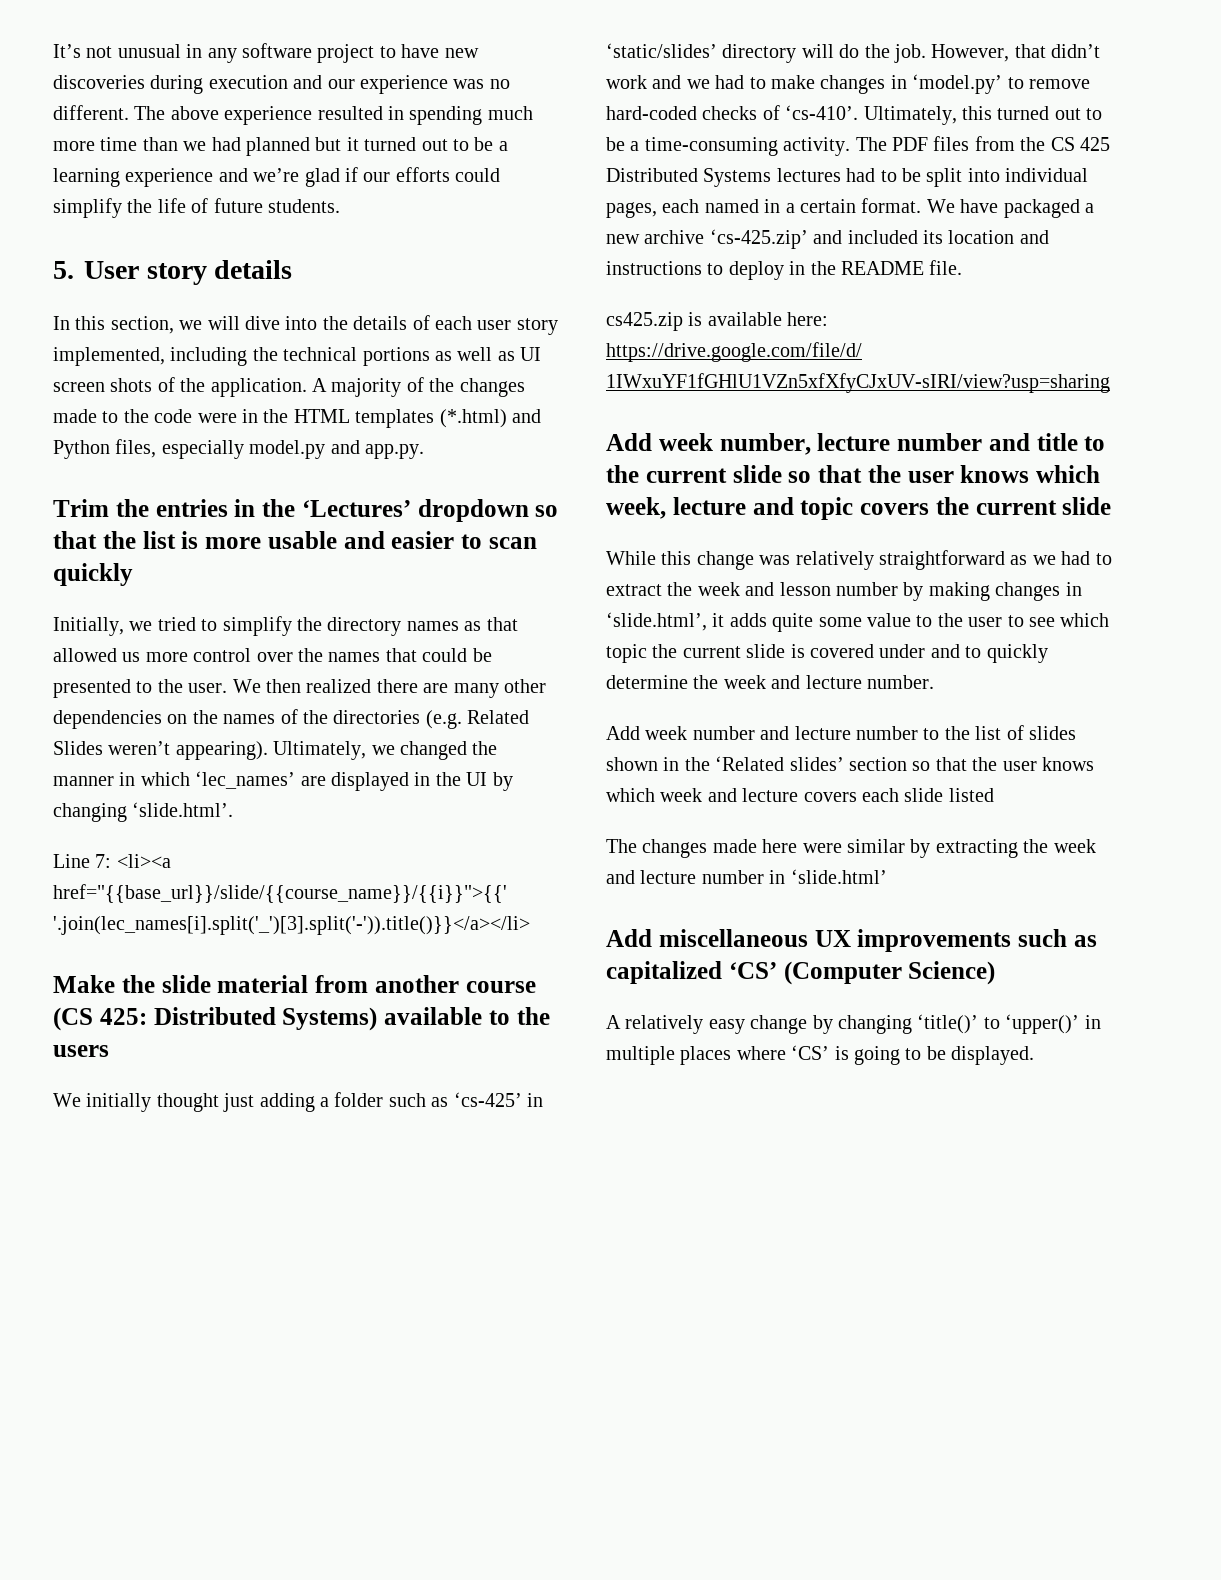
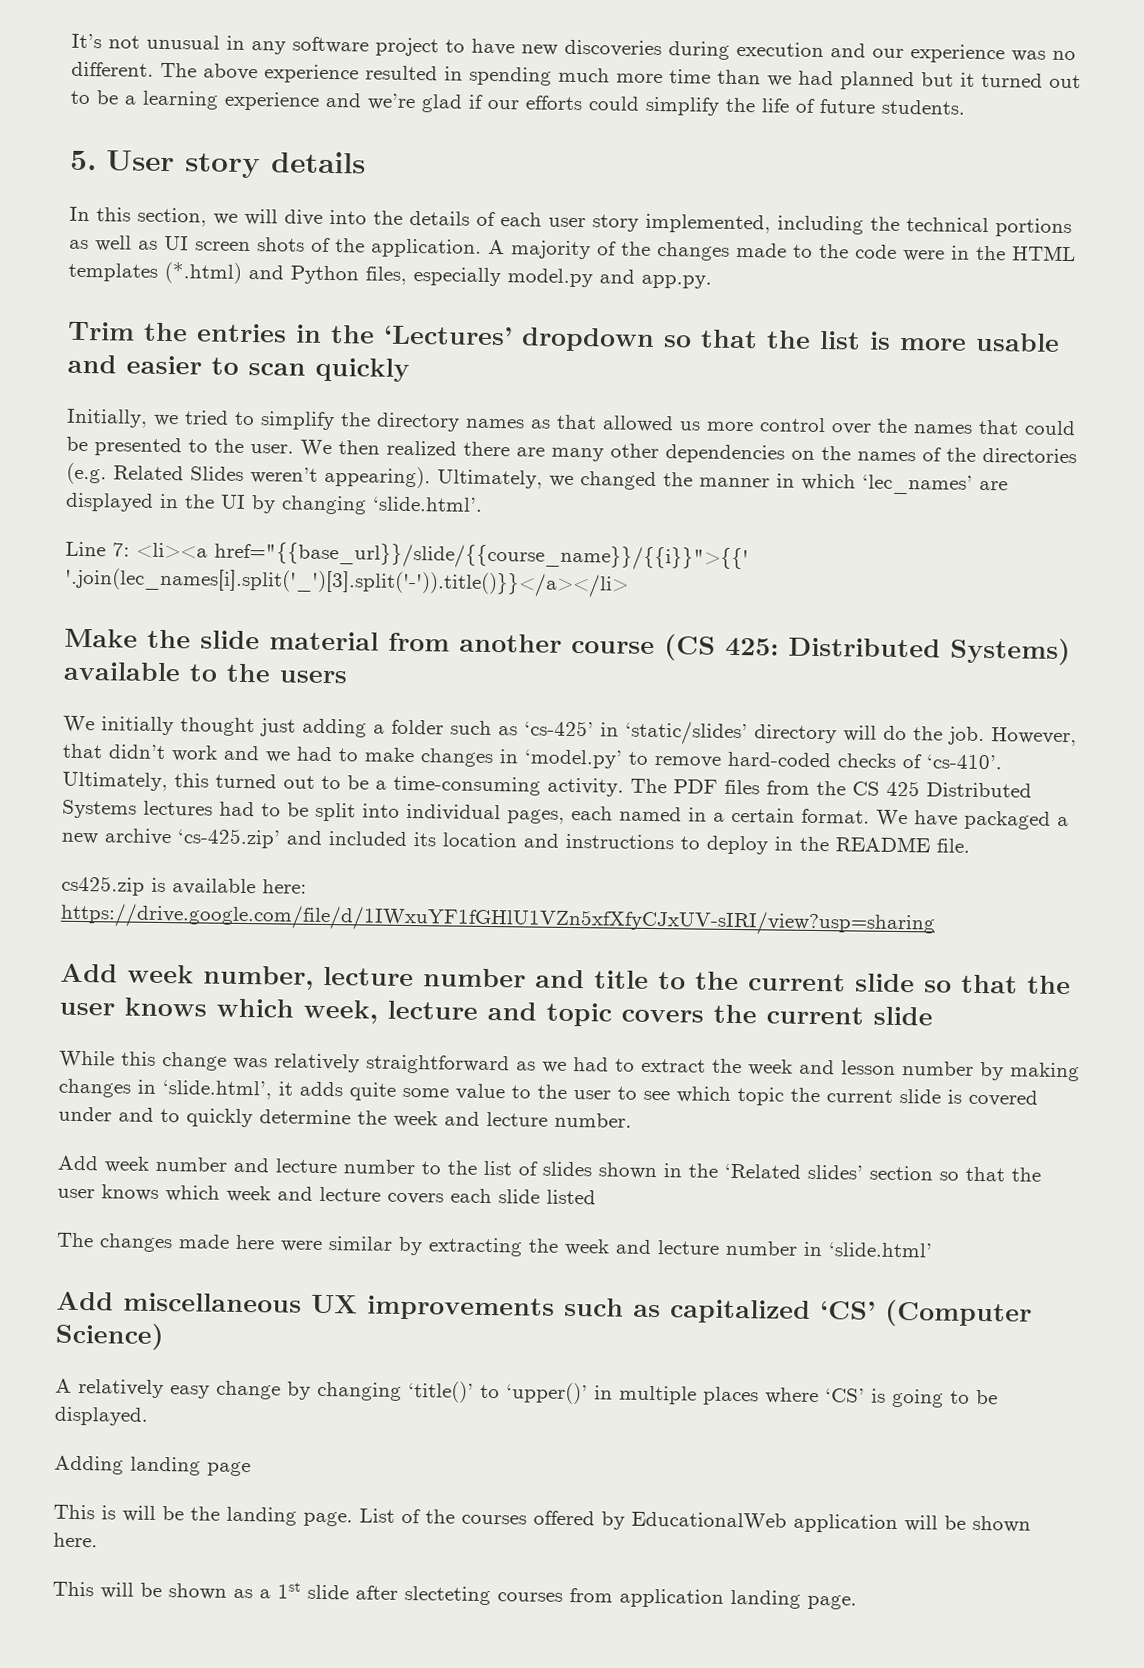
(1035, 1055) none -> [54,1455,251,1477] [53,1504,1031,1534] [53,1532,98,1548] [52,1581,857,1610] // Adding landing page // This is will be the landing page. List of the courses offered by EducationalWeb application will be shown here. // This will be shown as a 1st slide after slecteting courses from application landing page.

